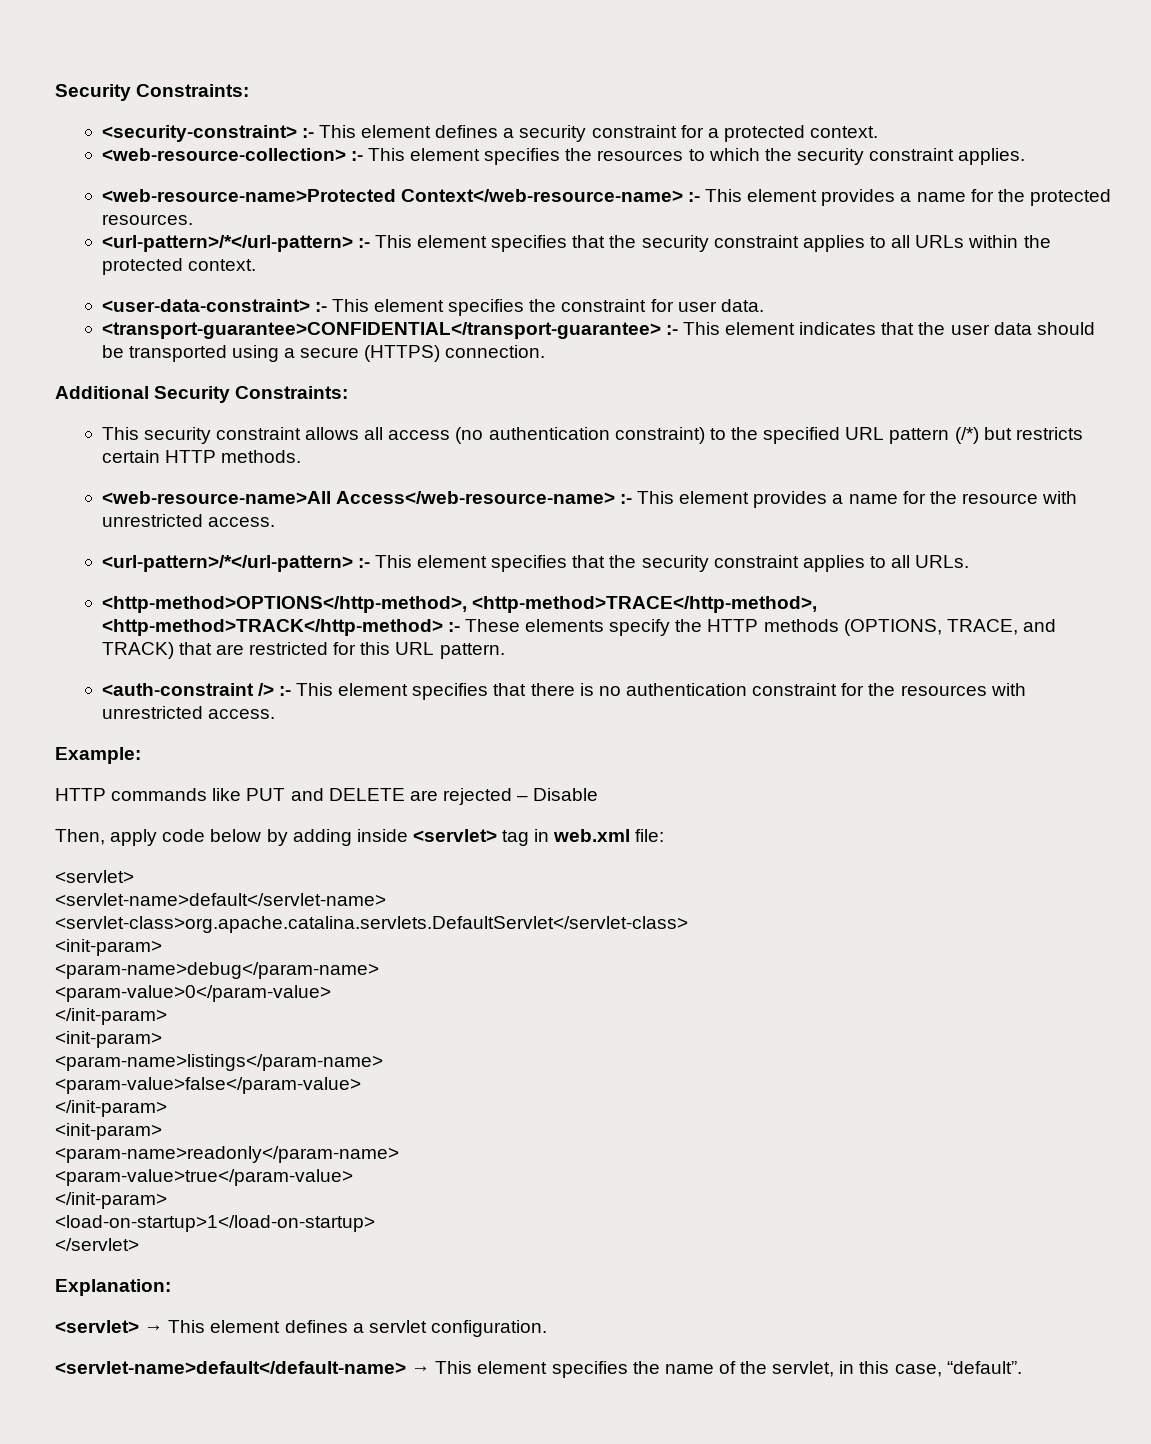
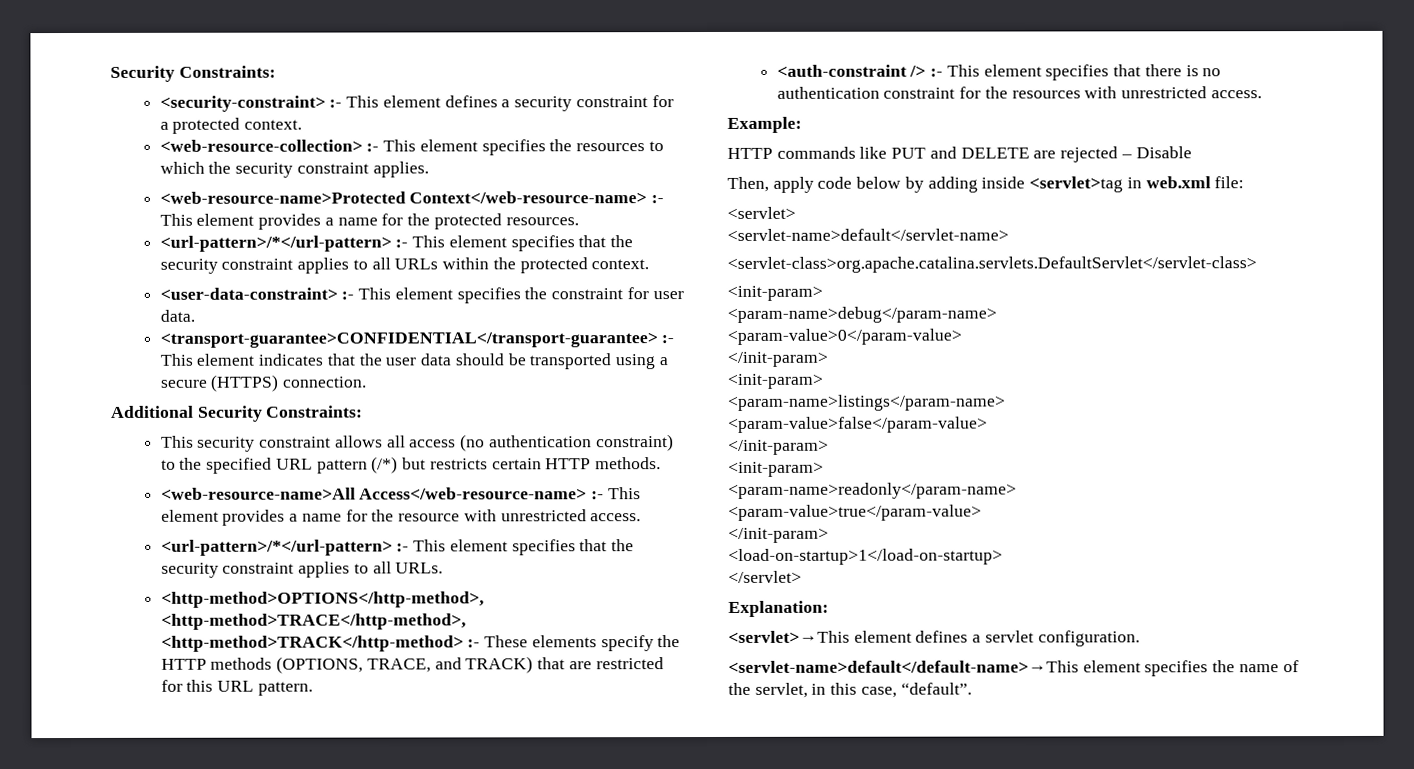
[412,829,530,846] <servlet> tag -> [1029,176,1124,193] <servlet>tag
[55,1320,206,1333] <servlet> → This -> [728,630,850,643] <servlet>→This
[55,1361,473,1374] <servlet-name>default</default-name> → This -> [728,660,1079,673] <servlet-name>default</default-name>→This

